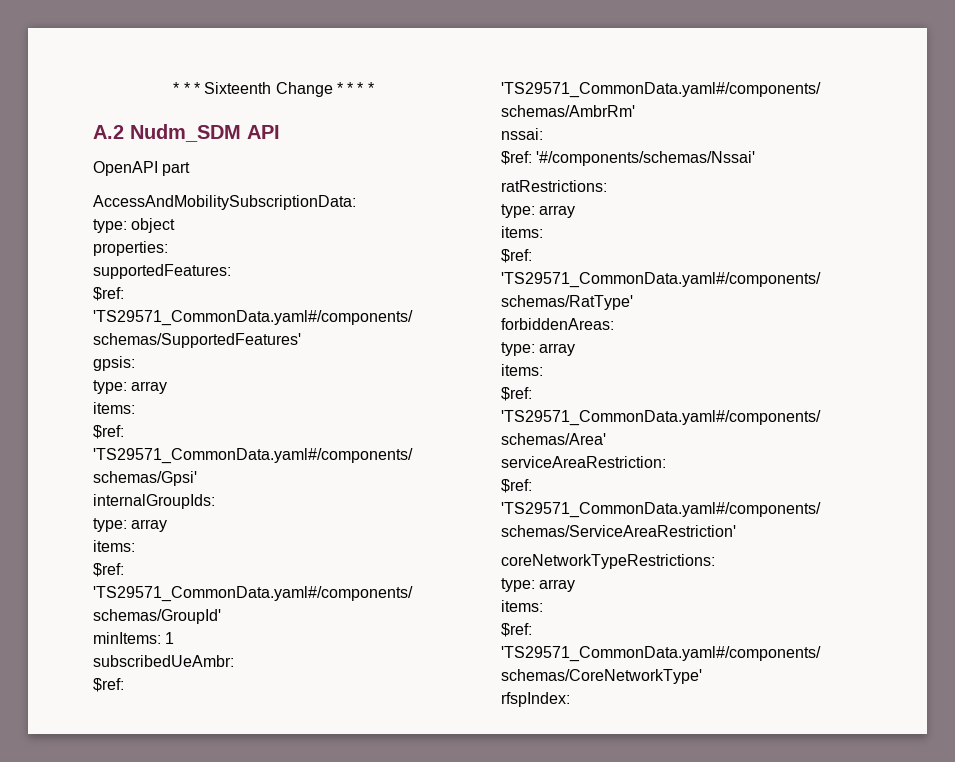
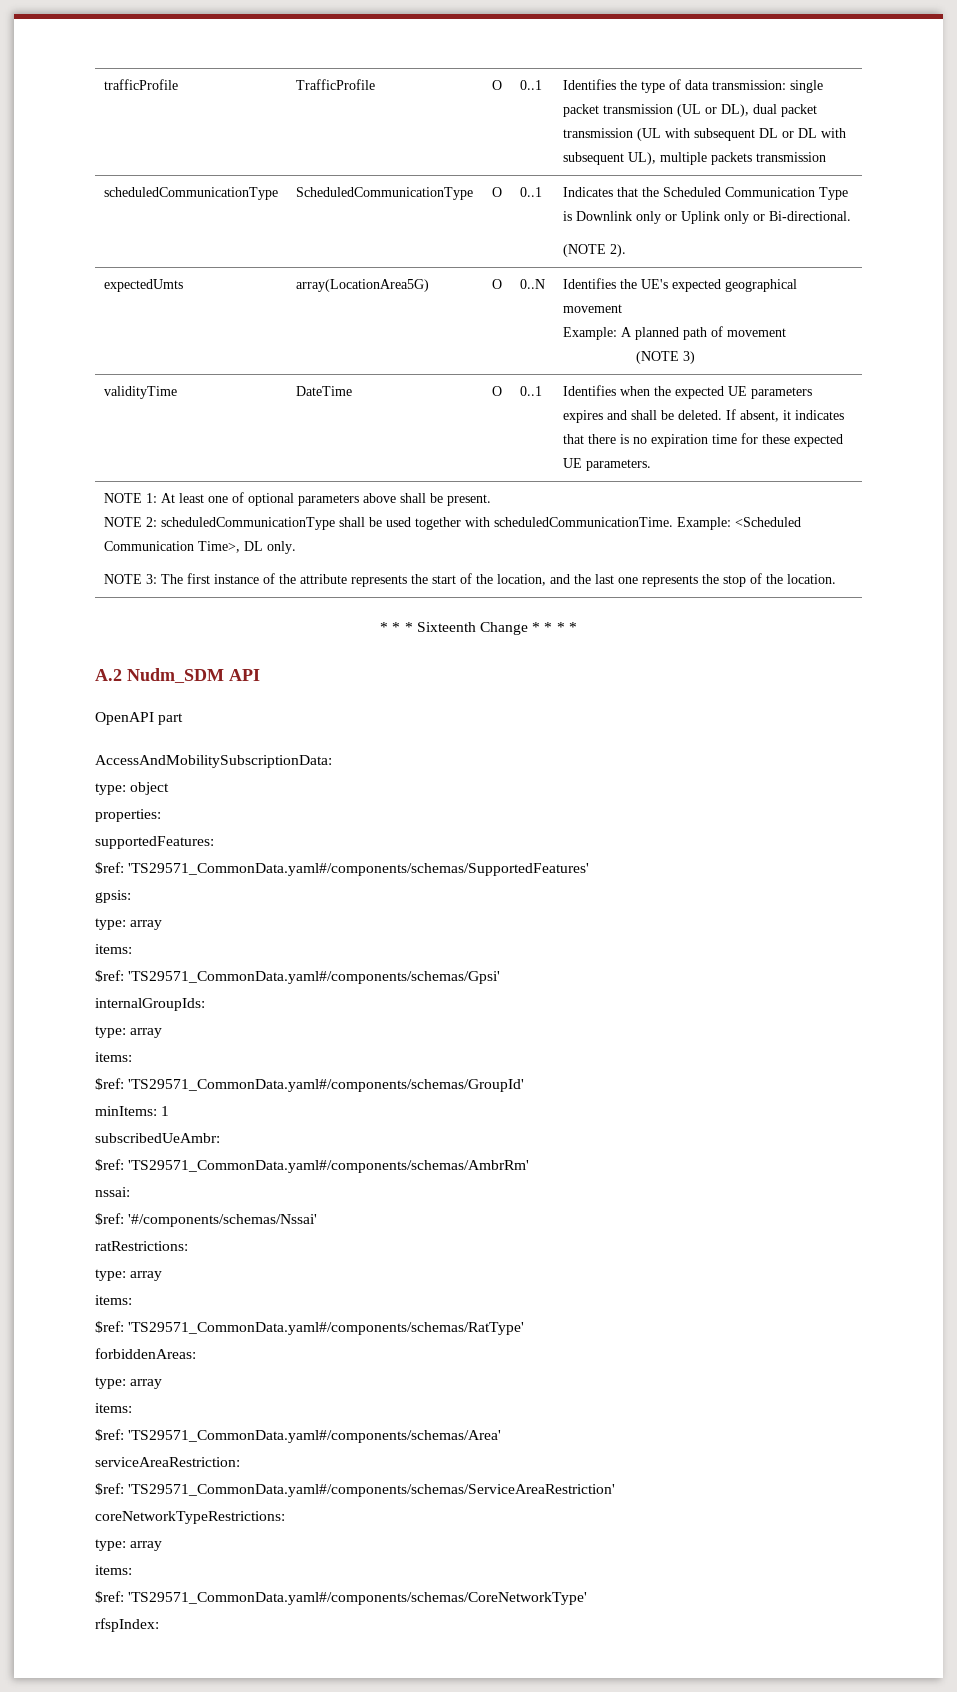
(173, 88) none -> [103,79,178,90] [295,79,375,90] [492,80,502,90] [519,80,542,90] [562,79,823,93] [562,104,817,117] [562,128,846,141] [562,152,826,165] [103,187,278,200] [295,187,473,200] [492,187,502,197] [519,187,542,197] [562,187,848,200] [562,211,851,224] [562,244,626,257] [103,279,183,292] [295,279,429,292] [492,279,502,289] [519,279,545,289] [562,278,797,292] [562,304,622,313] [562,326,786,340] [635,351,695,364] [103,386,177,399] [295,386,352,396] [492,386,502,396] [519,386,542,396] [562,385,812,399] [562,409,844,423] [562,433,843,447] [562,458,651,471] [103,492,491,506] [103,517,801,530] [103,541,296,554] [103,573,836,587] trafficProfile | TrafficProfile | O | 0..1 | Identifies the type of data transmission: single packet transmission (UL or DL), dual packet transmission (UL with subsequent DL or DL with subsequent UL), multiple packets transmission // scheduledCommunicationType | ScheduledCommunicationType | O | 0..1 | Indicates that the Scheduled Communication Type is Downlink only or Uplink only or Bi-directional. // (NOTE 2). // expectedUmts | array(LocationArea5G) | O | 0..N | Identifies the UE's expected geographical movement // Example: A planned path of movement // (NOTE 3) // validityTime | DateTime | O | 0..1 | Identifies when the expected UE parameters expires and shall be deleted. If absent, it indicates that there is no expiration time for these expected UE parameters. // NOTE 1: At least one of optional parameters above shall be present. // NOTE 2: scheduledCommunicationType shall be used together with scheduledCommunicationTime. Example: <Scheduled Communication Time>, DL only. // NOTE 3: The first instance of the attribute represents the start of the location, and the last one represents the stop of the location. //

